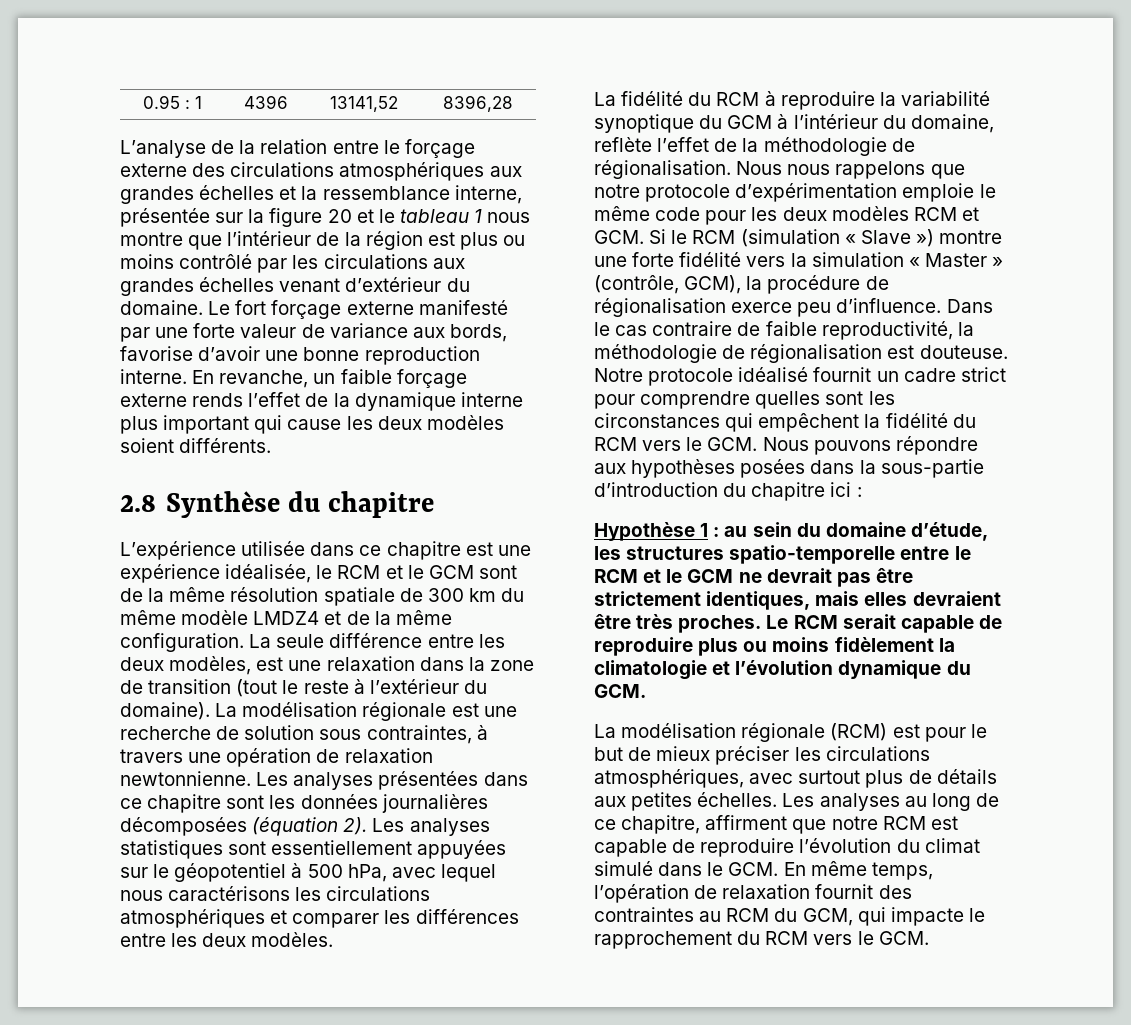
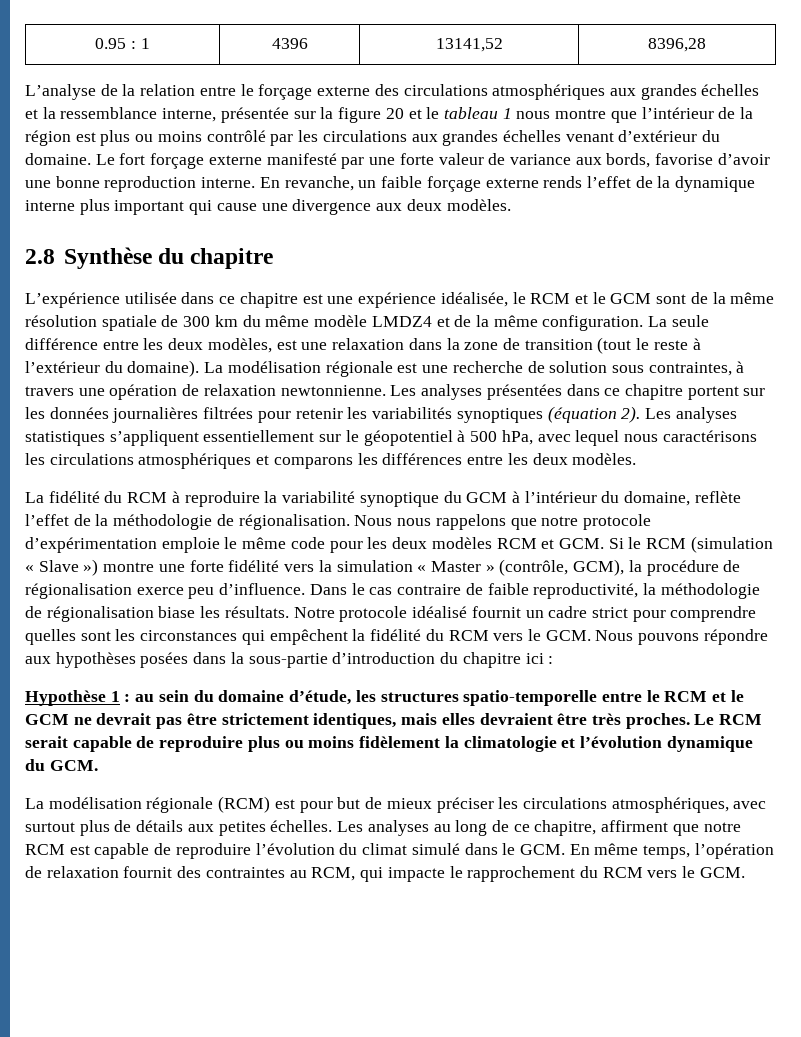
[346,415,504,430] [120,438,272,453] les deux modèles soient différents. -> [261,199,511,215] une divergence aux deux modèles.
[226,795,265,809] sont -> [687,386,766,400] portent sur
[120,817,247,836] décomposées -> [203,407,543,423] filtrées pour retenir les variabilités synoptiques
[228,840,507,859] sont essentiellement appuyées -> [109,430,315,446] s’appliquent essentiellement
[292,913,380,928] comparer -> [273,457,353,469] comparons
[887,345,1008,359] est douteuse. -> [158,606,289,618] biase les résultats.
[970,724,987,738] le -> (333, 807) none
[726,908,853,926] RCM du GCM, -> [311,867,356,881] RCM,

